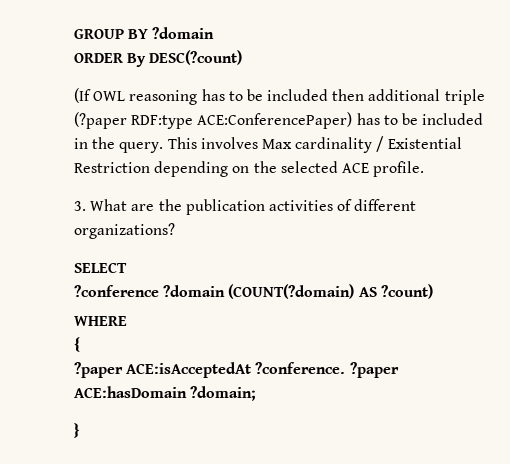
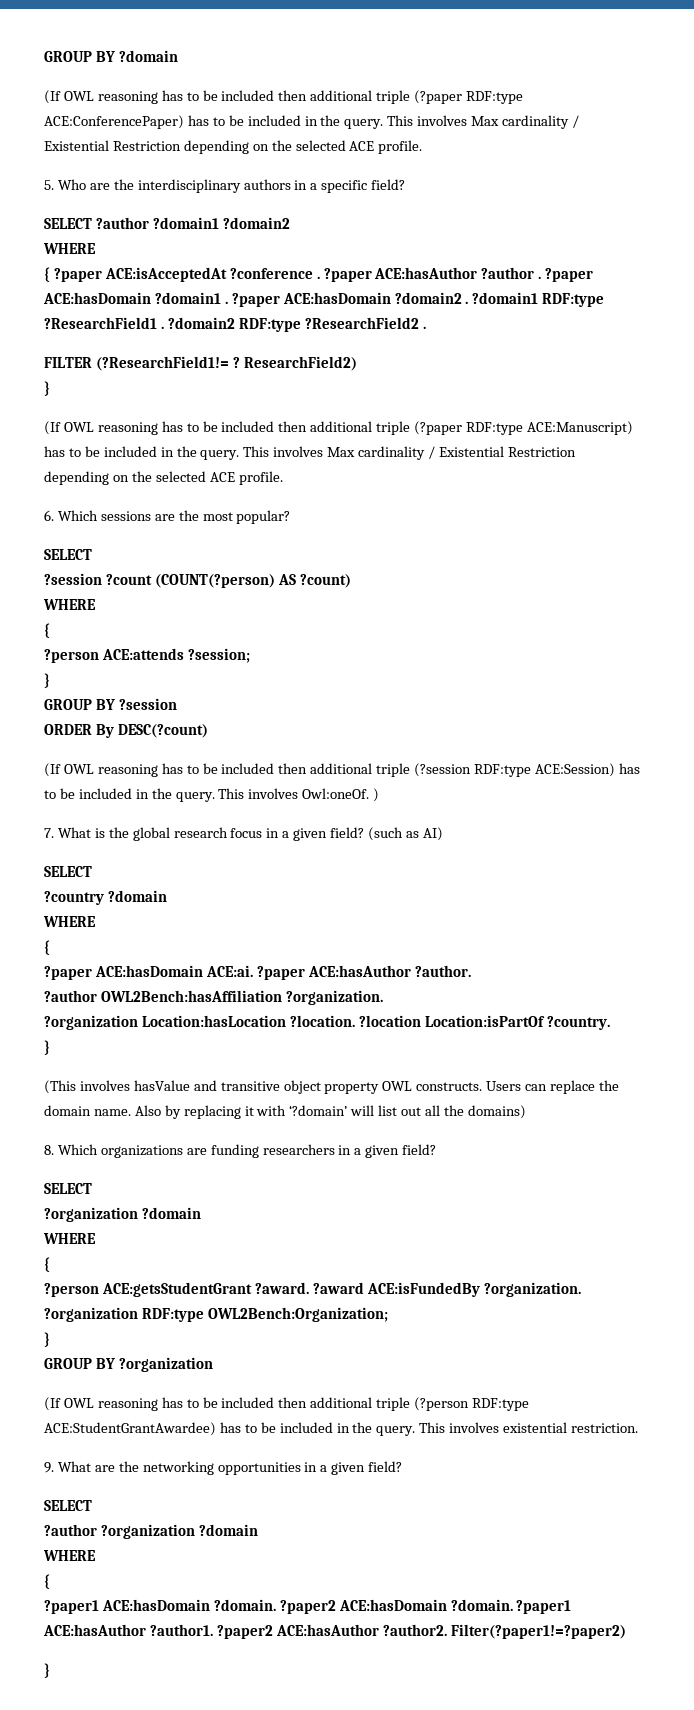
[74,50,243,67] // ORDER By DESC(?count) -> (178, 56) none
[74,199,417,215] [74,223,175,239] [74,262,127,273] [74,284,433,299] [74,316,127,326] [74,337,80,352] [74,362,399,378] [74,386,257,401] 3. What are the publication activities of different organizations? // SELECT // ?conference ?domain (COUNT(?domain) AS ?count) // WHERE // { // ?paper ACE:isAcceptedAt ?conference. ?paper ACE:hasDomain ?domain; -> [44,179,406,193] [44,217,290,229] [43,243,96,254] [44,267,594,282] [43,292,605,307] [44,317,426,332] [44,356,357,371] [44,381,50,396] [44,421,633,435] [44,446,576,460] [44,471,283,485] [44,510,291,524] [44,549,92,560] [44,573,351,588] [43,599,96,610] [44,623,50,638] [44,648,250,663] [44,673,50,688] [44,698,177,710] [44,724,208,738] [44,763,640,777] [44,788,380,802] [44,827,443,841] [44,866,92,877] [44,890,167,905] [43,916,96,927] [44,940,50,955] [44,965,471,980] [44,990,383,1005] [44,1015,610,1030] [44,1040,50,1055] [44,1080,619,1094] [44,1105,526,1119] [44,1144,437,1158] [44,1183,92,1194] [44,1207,201,1222] [43,1233,96,1244] [44,1257,50,1272] [44,1282,581,1297] [44,1307,388,1322] [44,1332,50,1347] [44,1357,213,1372] [44,1397,530,1411] [44,1422,639,1436] [44,1461,403,1475] [44,1500,92,1511] [44,1524,258,1539] [43,1550,96,1561] [44,1574,50,1589] [44,1599,572,1614] [43,1624,626,1639] 5. Who are the interdisciplinary authors in a specific field? // SELECT ?author ?domain1 ?domain2 // WHERE // { ?paper ACE:isAcceptedAt ?conference . ?paper ACE:hasAuthor ?author . ?paper ACE:hasDomain ?domain1 . ?paper ACE:hasDomain ?domain2 . ?domain1 RDF:type ?ResearchField1 . ?domain2 RDF:type ?ResearchField2 . // FILTER (?ResearchField1!= ? ResearchField2) // } // (If OWL reasoning has to be included then additional triple (?paper RDF:type ACE:Manuscript) has to be included in the query. This involves Max cardinality / Existential Restriction depending on the selected ACE profile. // 6. Which sessions are the most popular? // SELECT // ?session ?count (COUNT(?person) AS ?count) // WHERE // { // ?person ACE:attends ?session; // } // GROUP BY ?session // ORDER By DESC(?count) // (If OWL reasoning has to be included then additional triple (?session RDF:type ACE:Session) has to be included in the query. This involves Owl:oneOf. ) // 7. What is the global research focus in a given field? (such as AI) // SELECT // ?country ?domain // WHERE // { // ?paper ACE:hasDomain ACE:ai. ?paper ACE:hasAuthor ?author. // ?author OWL2Bench:hasAffiliation ?organization. // ?organization Location:hasLocation ?location. ?location Location:isPartOf ?country. // } // (This involves hasValue and transitive object property OWL constructs. Users can replace the domain name. Also by replacing it with ‘?domain’ will list out all the domains) // 8. Which organizations are funding researchers in a given field? // SELECT // ?organization ?domain // WHERE // { // ?person ACE:getsStudentGrant ?award. ?award ACE:isFundedBy ?organization. ?organization RDF:type OWL2Bench:Organization; // } // GROUP BY ?organization // (If OWL reasoning has to be included then additional triple (?person RDF:type ACE:StudentGrantAwardee) has to be included in the query. This involves existential restriction. // 9. What are the networking opportunities in a given field? // SELECT // ?author ?organization ?domain // WHERE // { // ?paper1 ACE:hasDomain ?domain. ?paper2 ACE:hasDomain ?domain. ?paper1 ACE:hasAuthor ?author1. ?paper2 ACE:hasAuthor ?author2. Filter(?paper1!=?paper2)

